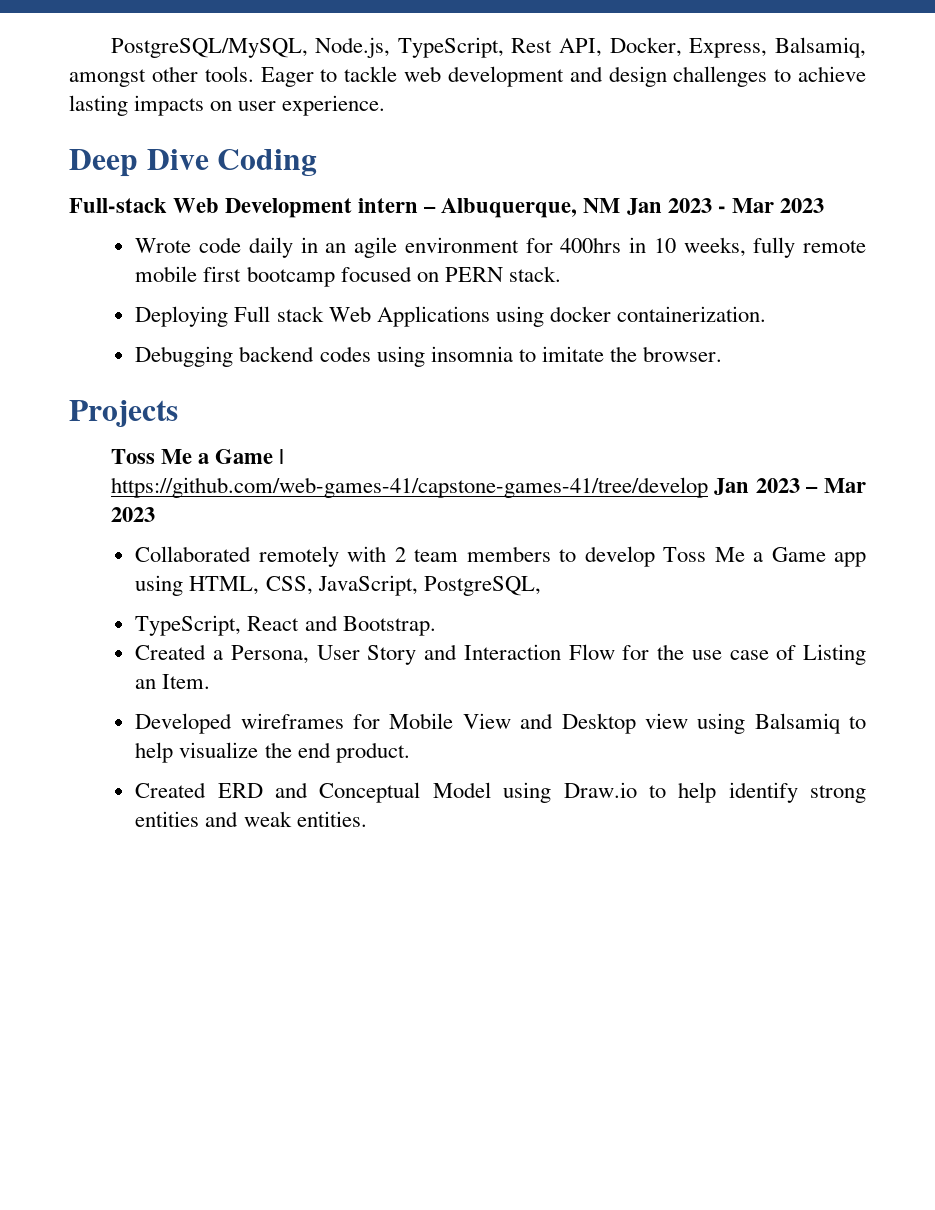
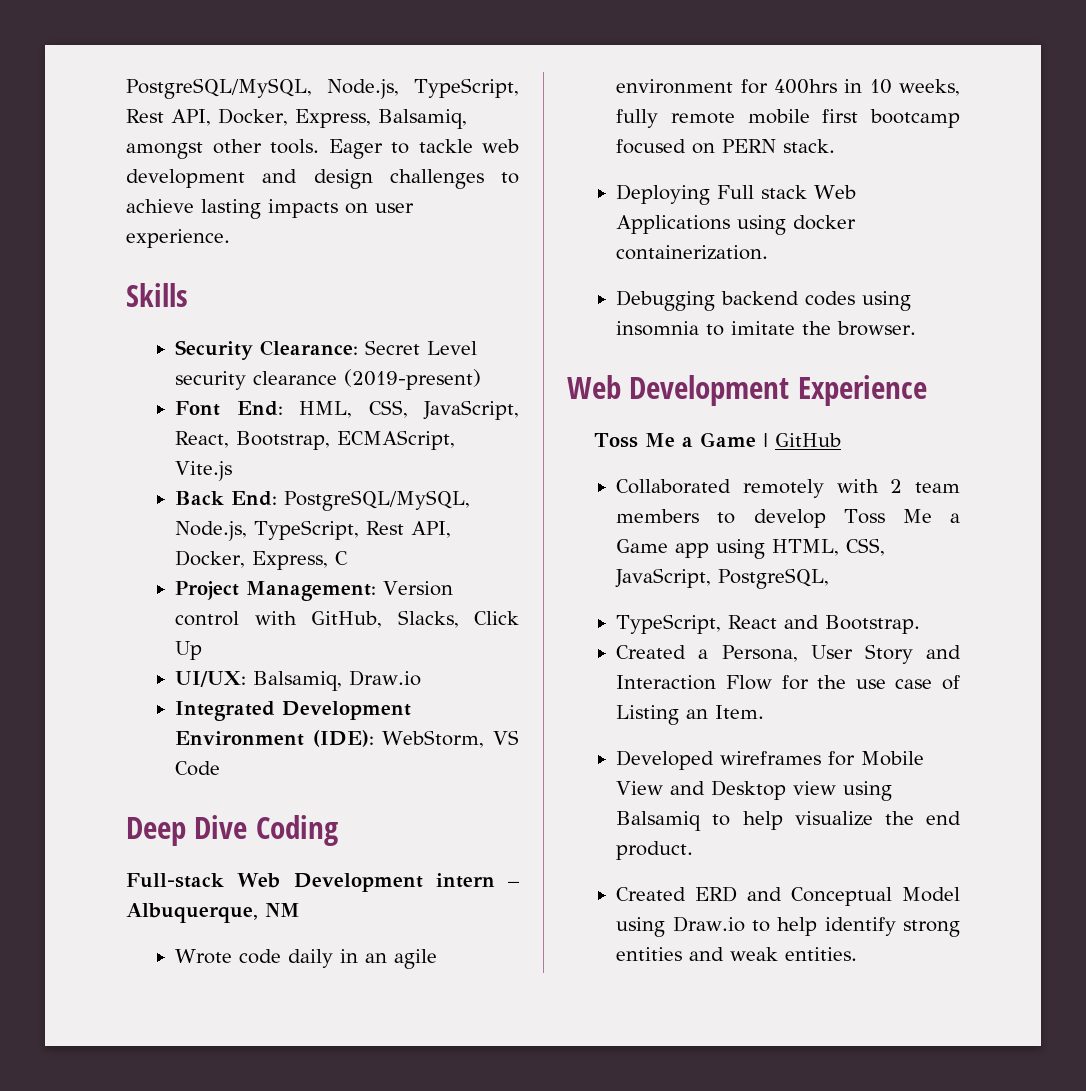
(386, 105) none -> [126,283,188,307] [175,340,478,360] [175,369,482,390] [175,400,519,420] [175,430,456,450] [175,461,233,481] [175,490,471,511] [175,520,452,541] [175,550,349,570] [175,581,454,601] [175,610,519,628] [175,641,203,660] [175,670,422,691] [175,701,412,721] [175,730,519,748] [175,761,221,776] // Skills // Security Clearance: Secret Level security clearance (2019-present) // Font End: HML, CSS, JavaScript, React, Bootstrap, ECMAScript, Vite.js // Back End: PostgreSQL/MySQL, Node.js, TypeScript, Rest API, Docker, Express, C // Project Management: Version control with GitHub, Slacks, Click Up // UI/UX: Balsamiq, Draw.io // Integrated Development Environment (IDE): WebStorm, VS Code
[626,198,824,215] Jan 2023 - Mar 2023 -> (300, 910) none
[69,400,178,427] Projects -> [567,375,927,406] Web Development Experience
[110,477,866,498] [110,507,155,522] https://github.com/web-games-41/capstone-games-41/tree/develop Jan 2023 – Mar 2023 -> [774,433,841,447] GitHub

